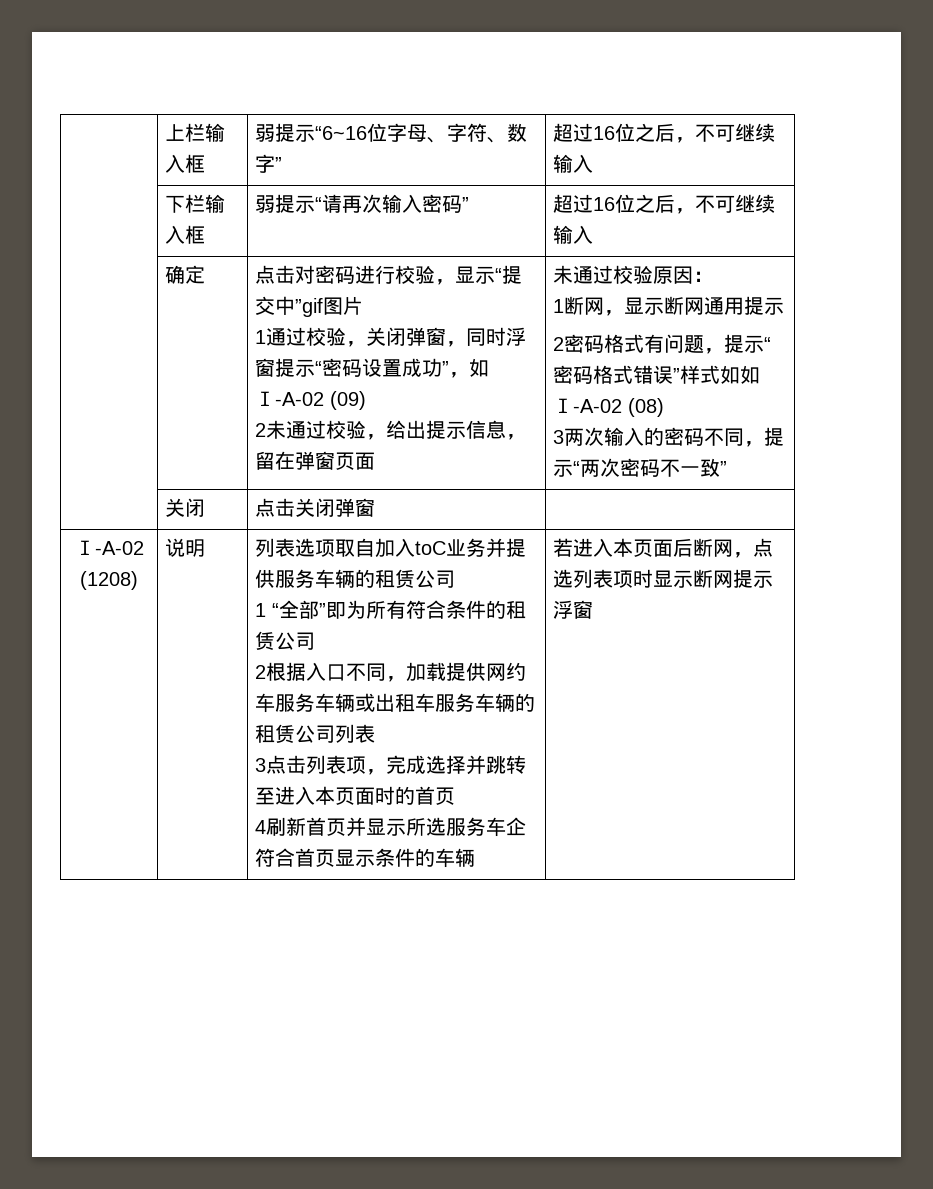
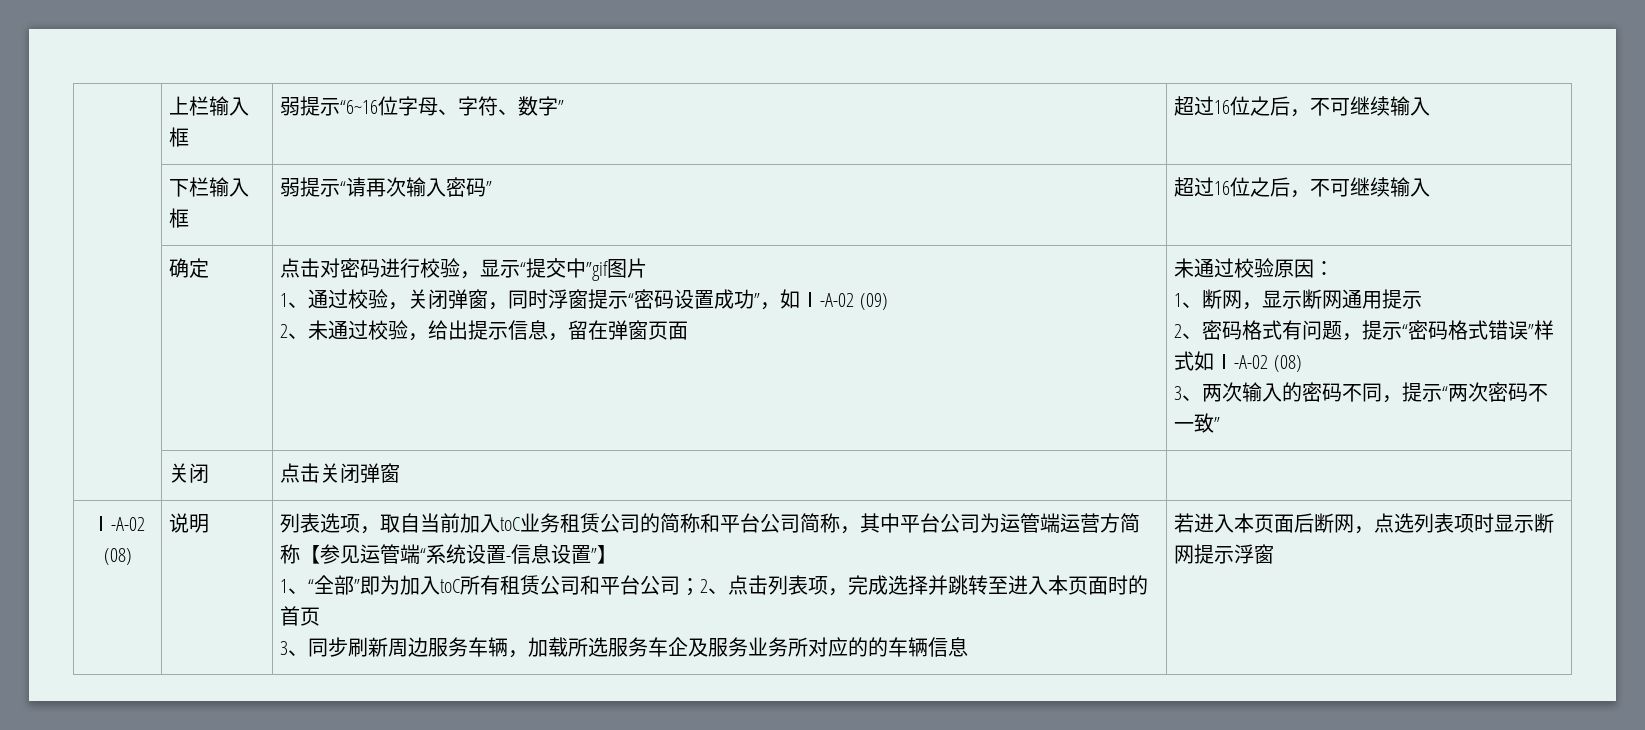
(267, 337) none -> [288,302,309,308] 、
(267, 430) none -> [288,333,309,339] 、
(565, 306) none -> [1182,302,1203,308] 、
(565, 344) none -> [1182,333,1203,339] 、
[740,365,761,384] 如 -> (1215, 361) none
(565, 437) none -> [1182,395,1203,401] 、
[80,571,138,590] (1208) -> [103,548,132,565] (08)
[335,538,376,557] 取自 -> [360,513,461,534] ，取自当前
[486,538,527,558] [255,569,456,589] [255,603,267,617] 并提供服务车辆的租赁公司 // 1 -> [560,513,1141,534] [280,544,618,564] [280,579,309,594] 租赁公司的简称和平台公司简称，其中平台公司为运管端运营方简称【参见运管端“系统设置-信息设置”】 // 1、
[366,600,527,619] [255,631,316,650] [255,662,527,682] [255,693,536,713] [255,724,376,743] [255,758,267,772] 所有符合条件的租赁公司 // 2根据入口不同，加载提供网约车服务车辆或出租车服务车辆的租赁公司列表 // 3 -> [400,575,729,596] 加入toC所有租赁公司和平台公司；2、
[255,817,527,837] [255,848,416,867] 4刷新首页并显示所选服务车企符合首页显示条件 -> [280,637,869,658] 3、同步刷新周边服务车辆，加载所选服务车企及服务业务所对应的
(476, 857) none -> [928,637,969,657] 信息

